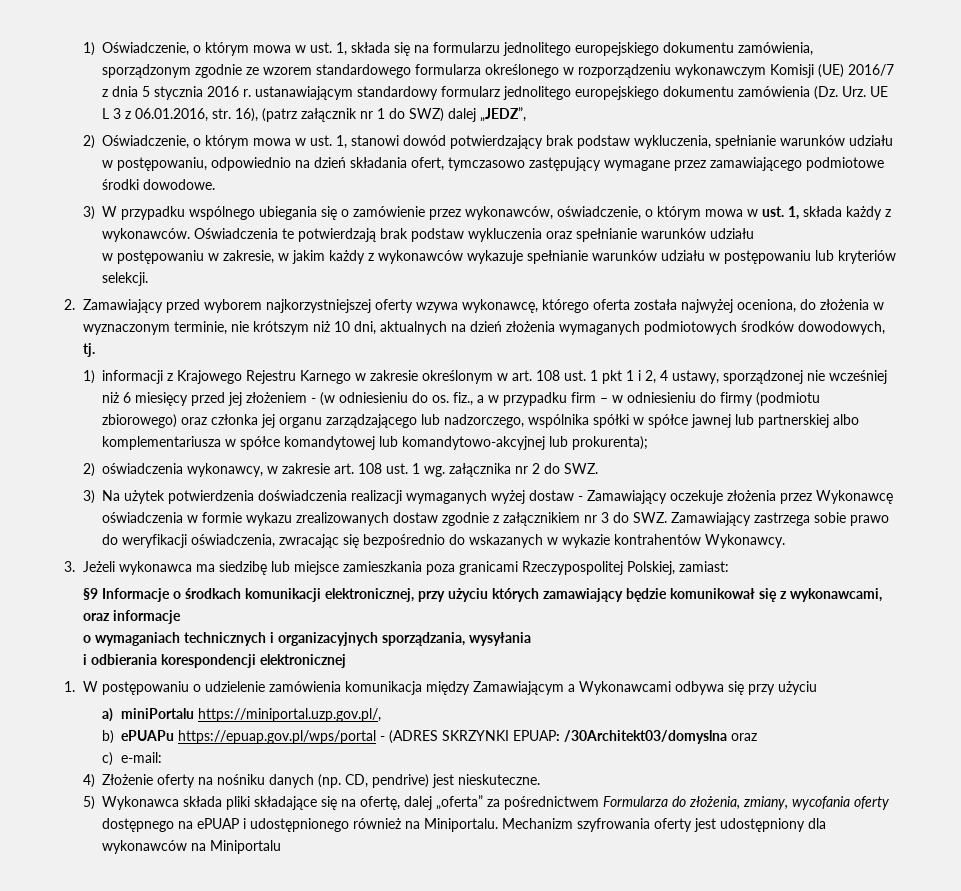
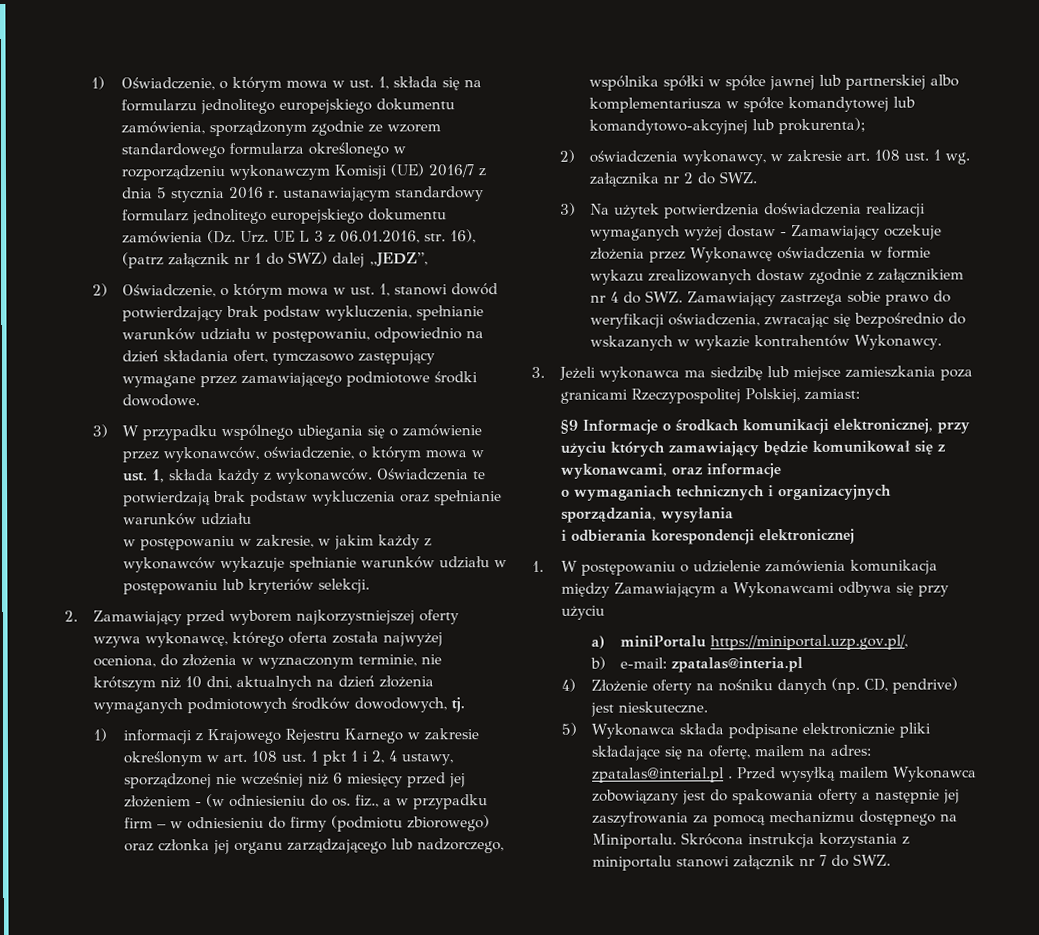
[601,512,610,523] 3 -> [609,291,619,303] 4
[121,730,758,744] [102,752,114,766] ePUAPu https://epuap.gov.pl/wps/portal - (ADRES SKRZYNKI EPUAP: /30Architekt03/domyslna oraz // c) -> (606, 663) none
(163, 757) none -> [671,657,804,673] zpatalas@interia.pl
(223, 801) none -> [727,722,895,739] podpisane elektronicznie
[404,795,890,810] [102,818,827,832] [102,840,282,854] dalej „oferta” za pośrednictwem Formularza do złożenia, zmiany, wycofania oferty dostępnego na ePUAP i udostępnionego również na Miniportalu. Mechanizm szyfrowania oferty jest udostępniony dla wykonawców na Miniportalu -> [753,744,872,757] [591,766,977,783] [591,788,960,805] [591,810,958,827] [591,832,910,849] [591,853,891,871] mailem na adres: zpatalas@interial.pl . Przed wysyłką mailem Wykonawca zobowiązany jest do spakowania oferty a następnie jej zaszyfrowania za pomocą mechanizmu dostępnego na Miniportalu. Skrócona instrukcja korzystania z miniportalu stanowi załącznik nr 7 do SWZ.

